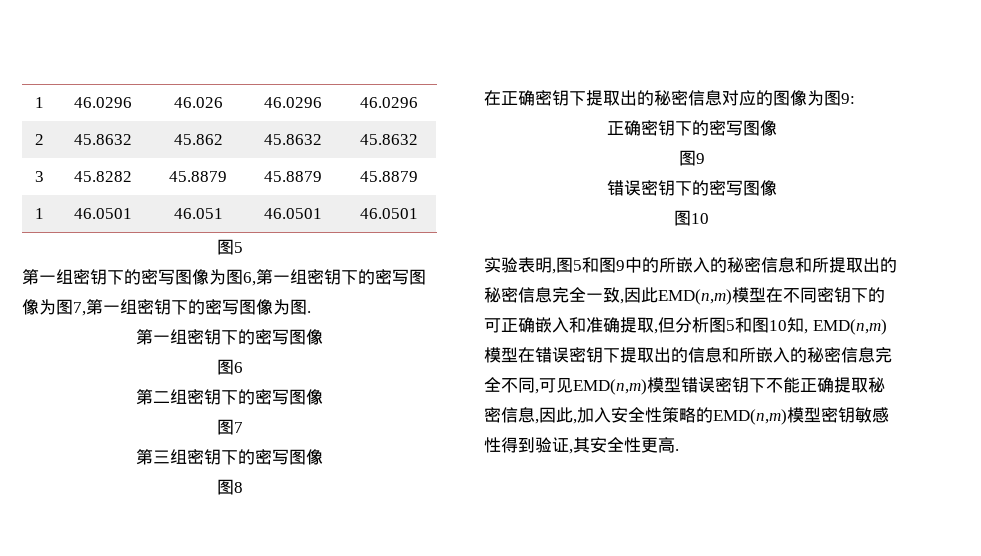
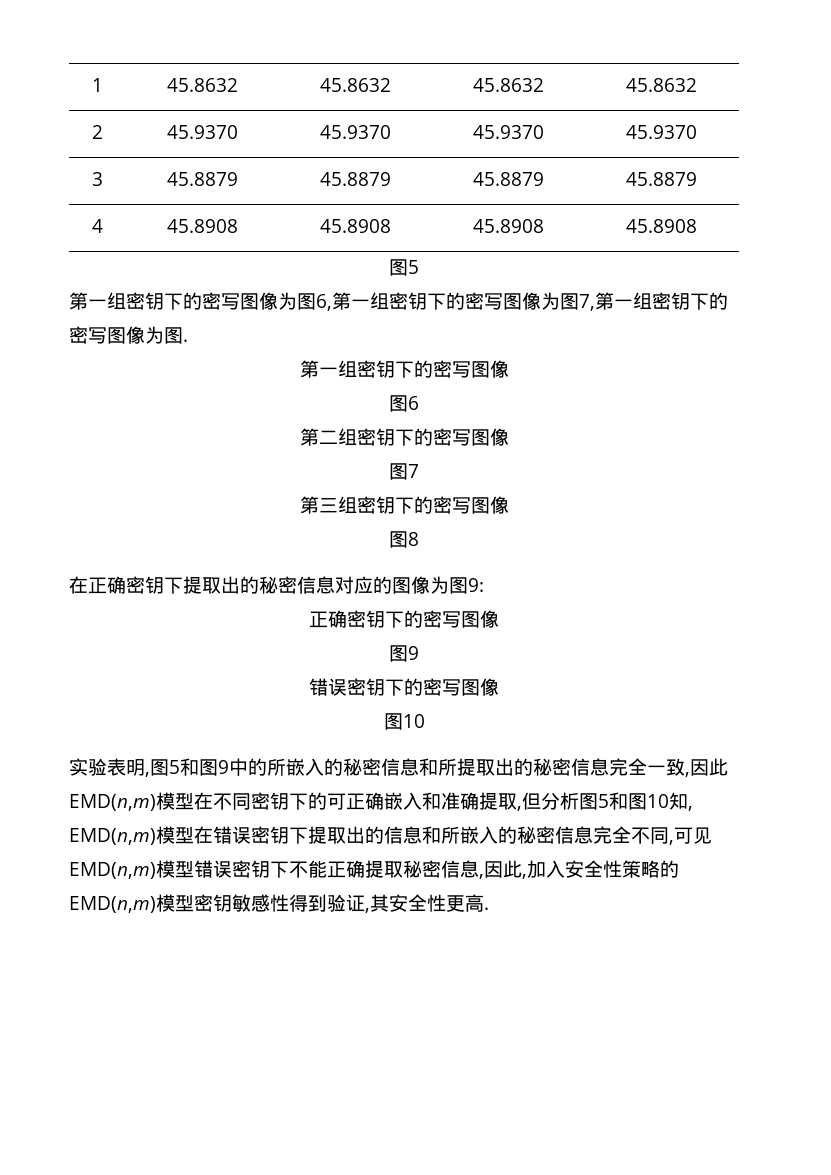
[34,97,44,108] [74,97,132,108] [173,97,223,108] [264,97,322,108] [359,97,418,108] [34,134,44,145] [74,134,132,145] [173,134,223,145] [264,134,322,145] [359,134,418,145] 1 | 46.0296 | 46.026 | 46.0296 | 46.0296 // 2 | 45.8632 | 45.862 | 45.8632 | 45.8632 -> [92,78,103,92] [166,78,238,92] [319,78,391,92] [472,78,544,92] [626,78,697,92] [92,125,103,139] [166,125,238,139] [319,125,391,139] [472,125,544,139] [626,125,697,139] 1 | 45.8632 | 45.8632 | 45.8632 | 45.8632 // 2 | 45.9370 | 45.9370 | 45.9370 | 45.9370
[74,171,132,182] 45.8282 -> [166,172,238,186] 45.8879
[34,208,44,219] [74,208,132,219] [173,208,223,219] [264,208,322,219] [359,208,418,219] 1 | 46.0501 | 46.051 | 46.0501 | 46.0501 -> [92,219,103,233] [166,219,238,233] [319,219,391,233] [472,219,544,233] [626,219,697,233] 4 | 45.8908 | 45.8908 | 45.8908 | 45.8908

